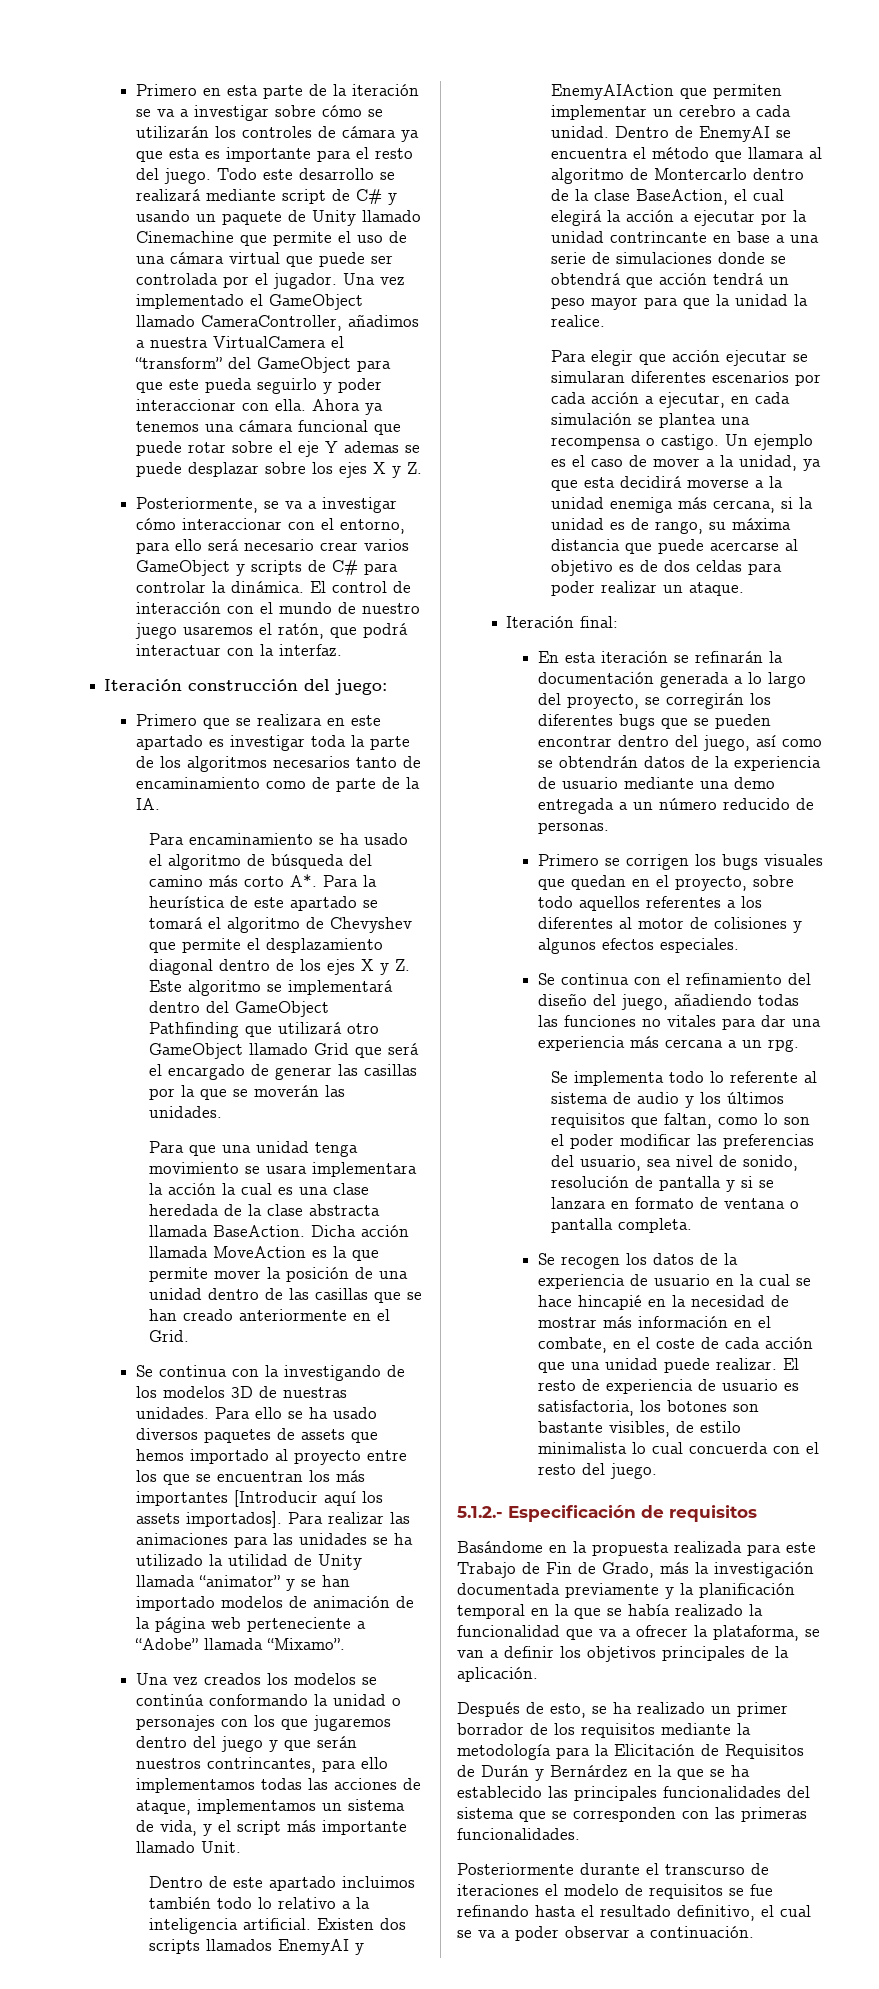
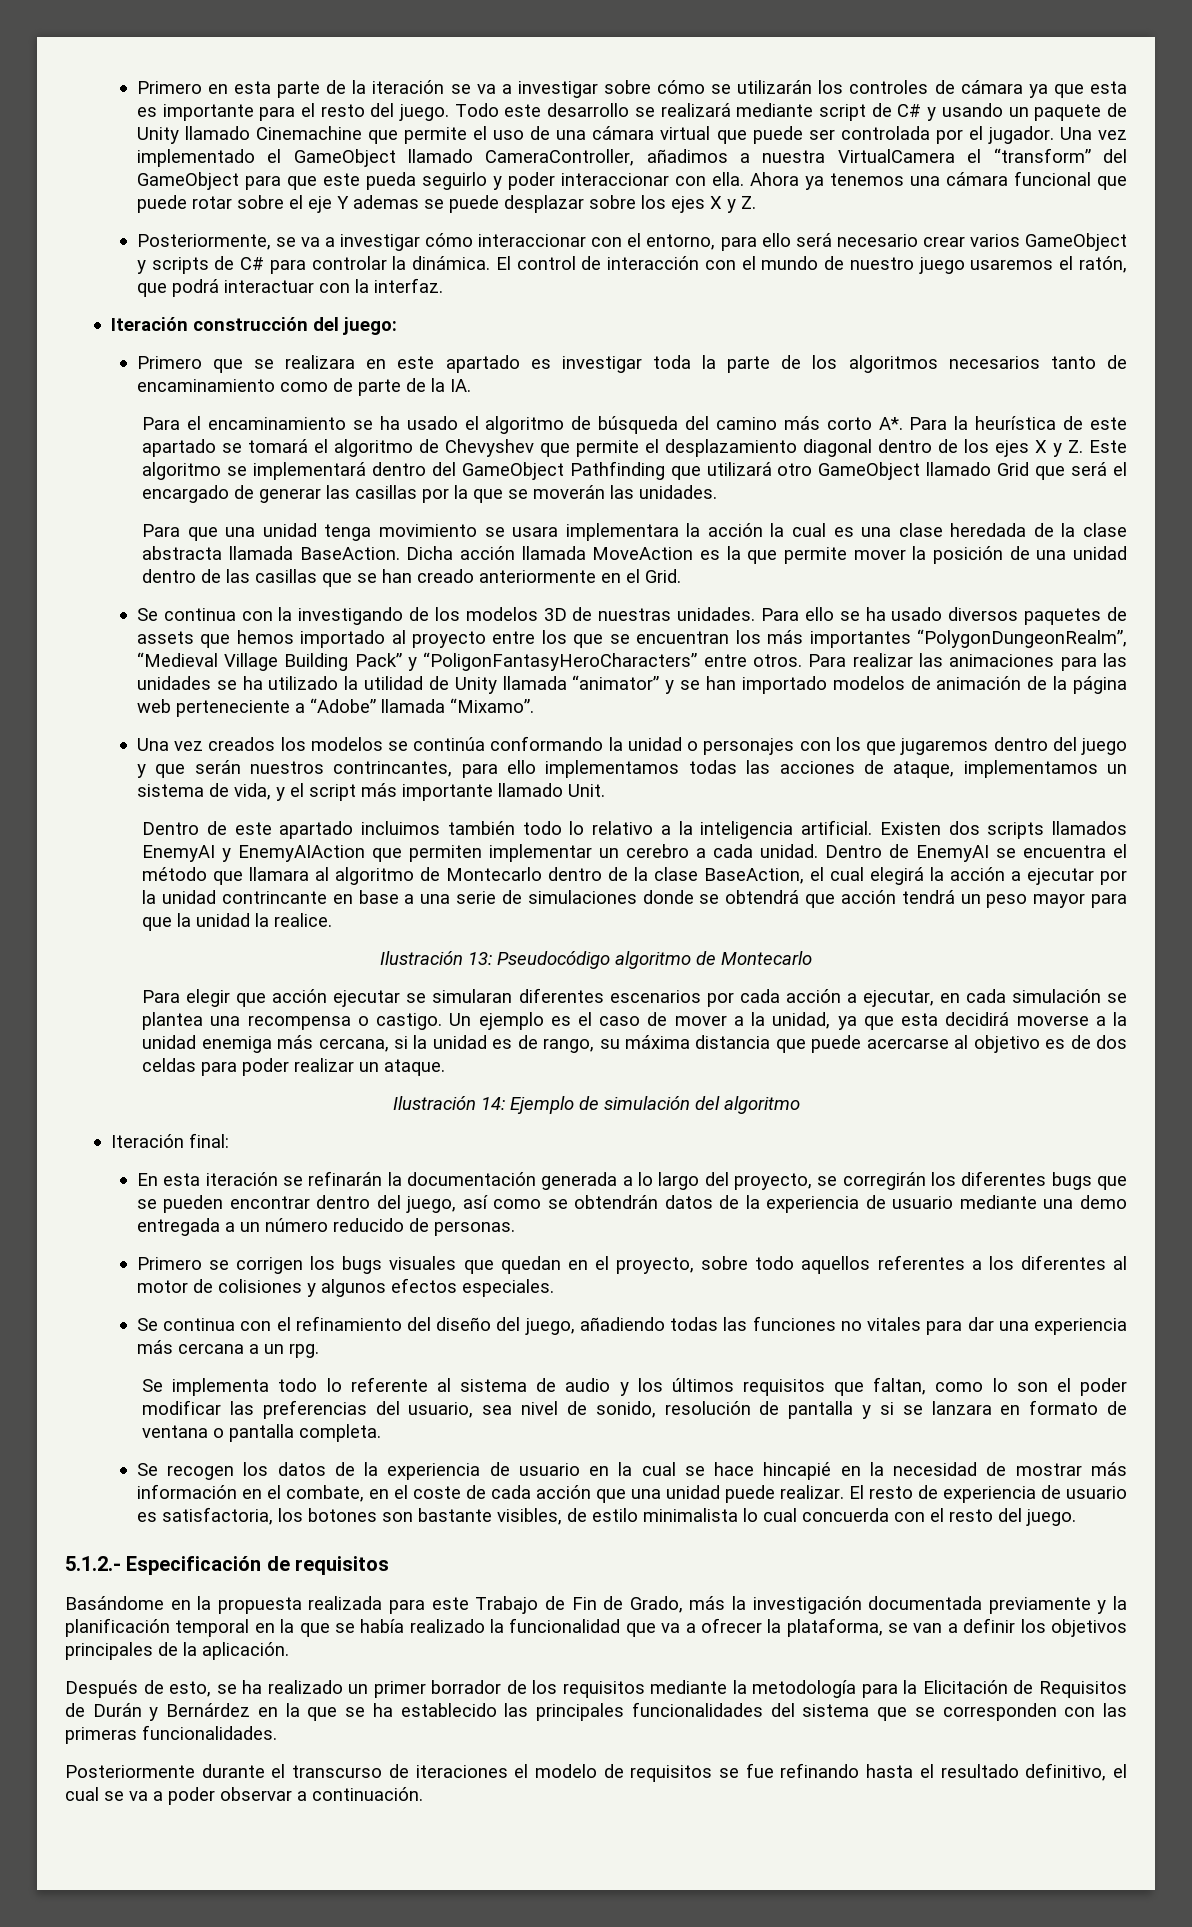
(184, 839) none -> [187,416,202,430] el
[233,1490,383,1507] [135,1511,282,1528] [Introducir aquí los assets importados]. -> [916,629,1127,648] [136,652,803,671] “PolygonDungeonRealm”, “Medieval Village Building Pack” y “PoligonFantasyHeroCharacters” entre otros.
[653,168,747,180] Montercarlo -> [446,867,543,881] Montecarlo
(605, 321) none -> [380,951,812,969] // Ilustración 13: Pseudocódigo algoritmo de Montecarlo
(744, 589) none -> [392,1096,800,1114] // Ilustración 14: Ejemplo de simulación del algoritmo

